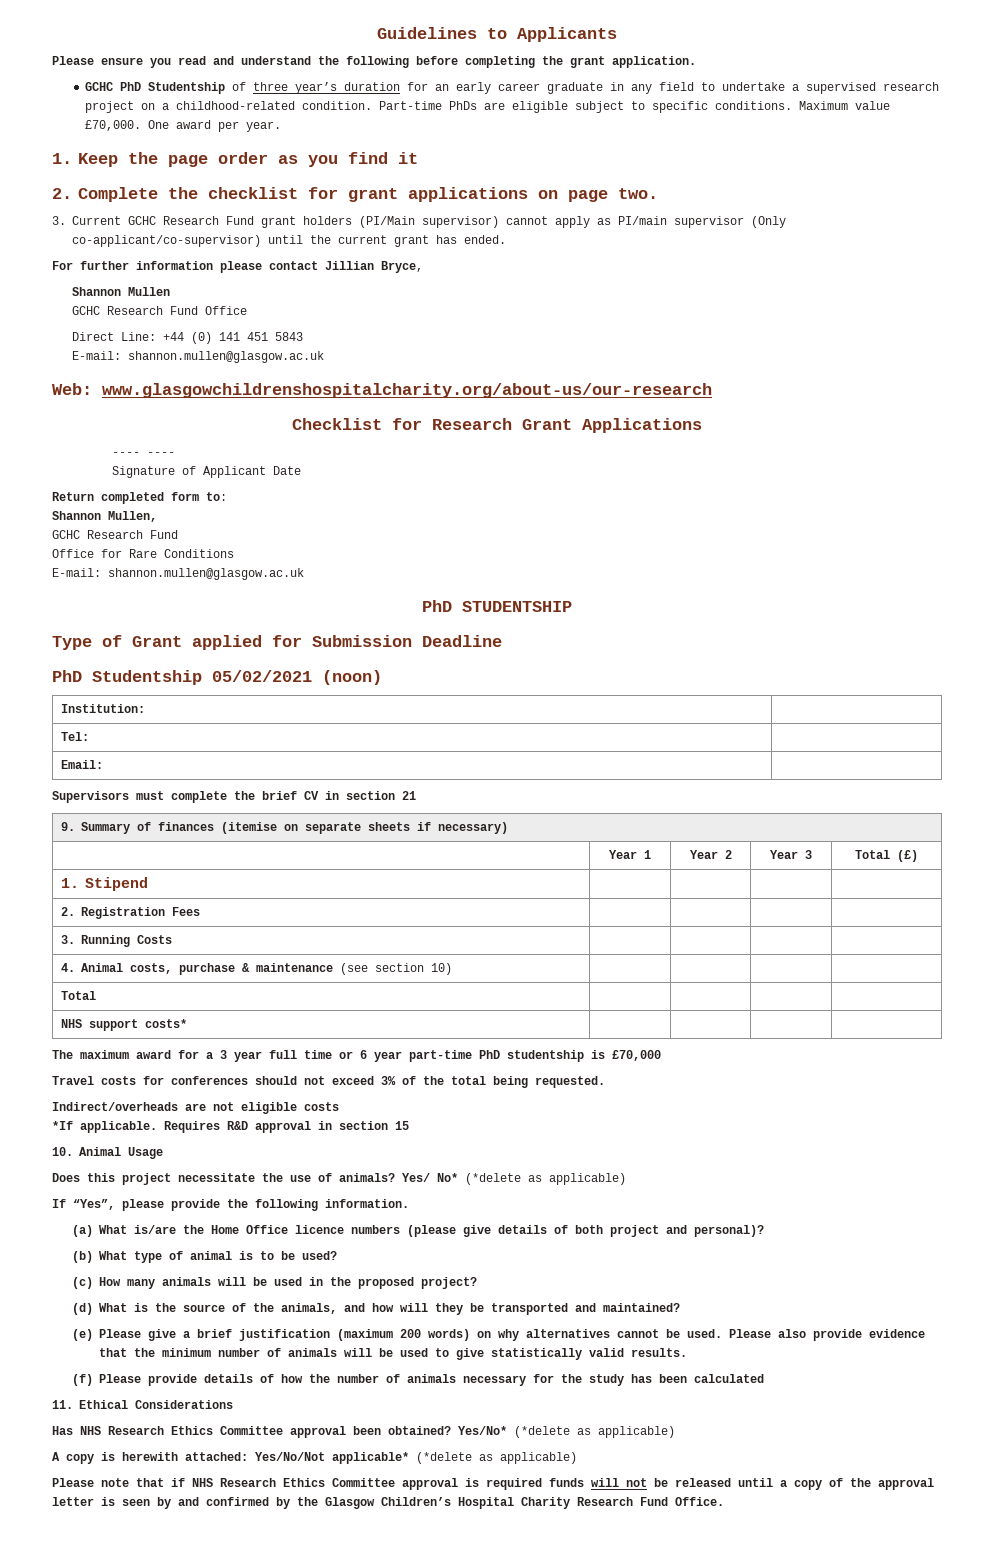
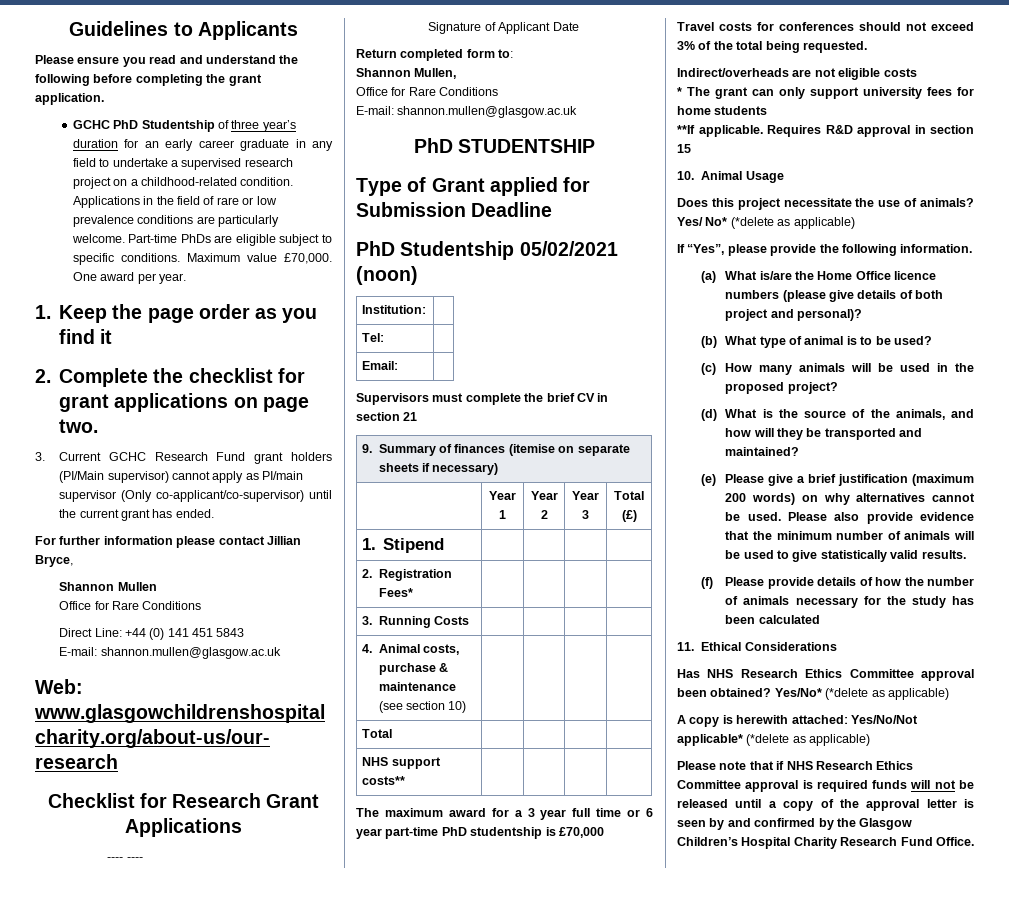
(373, 105) none -> [72,196,277,208] [72,215,280,227] [71,234,125,243] Applications in the field of rare or low prevalence conditions are particularly welcome.
[71,306,247,315] GCHC Research Fund Office -> [59,601,202,610] Office for Rare Conditions
[52,530,178,539] // GCHC Research Fund -> (457, 73) none
[172,907,201,916] Fees -> [378,588,413,597] Fees*
[145,1019,188,1028] costs* -> [362,776,406,785] costs**
[52,1121,73,1130] *If -> [677,87,974,99] [677,106,768,115] [677,125,695,134] * The grant can only support university fees for home students // **If

